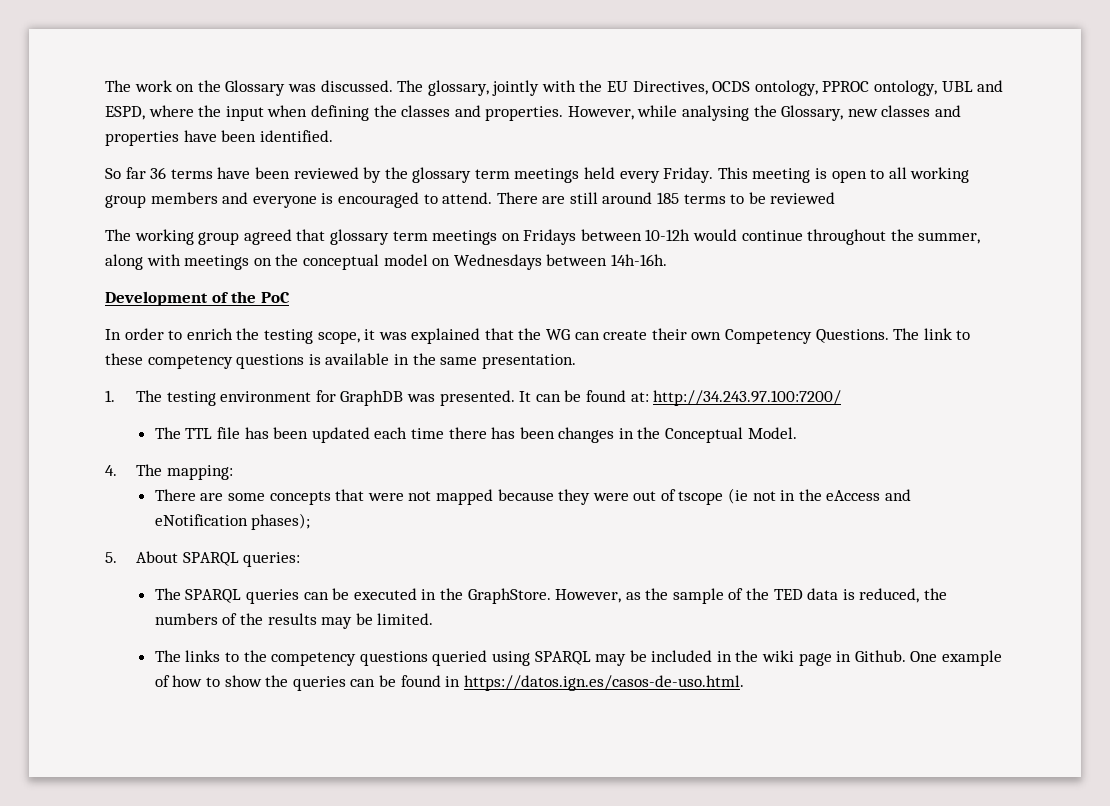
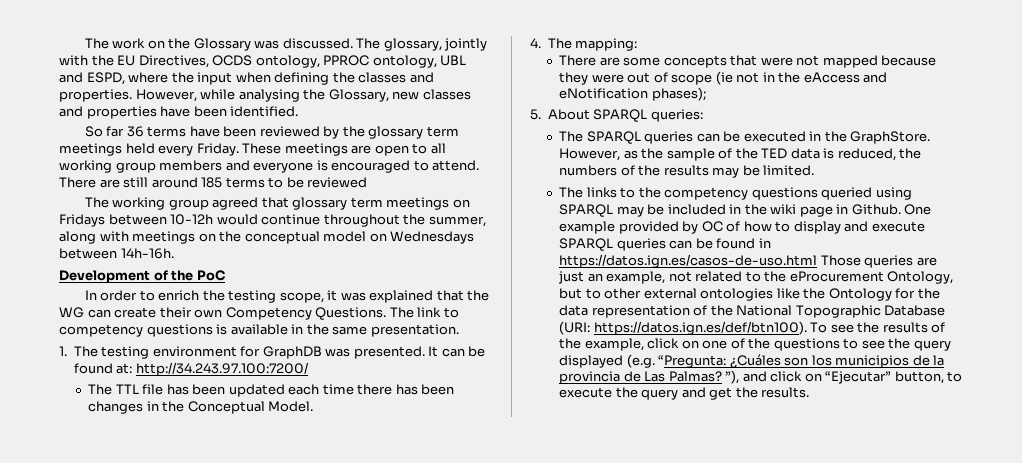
[717,167,828,183] This meeting is -> [242,143,372,156] These meetings are
[105,353,143,365] these -> (459, 312) none
[678,491,724,505] tscope -> [671,74,713,85] scope
[154,675,289,687] of how to show the -> [618,221,925,234] [559,238,614,251] provided by OC of how to display and execute SPARQL
[463,675,744,691] https://datos.ign.es/casos-de-uso.html. -> [559,254,937,268] [558,271,954,284] [559,288,940,301] [559,305,946,318] [559,321,946,335] [559,338,951,351] [559,354,945,368] [559,370,963,384] [559,387,810,400] https://datos.ign.es/casos-de-uso.html Those queries are just an example, not related to the eProcurement Ontology, but to other external ontologies like the Ontology for the data representation of the National Topographic Database (URI: https://datos.ign.es/def/btn100). To see the results of the example, click on one of the questions to see the query displayed (e.g. “Pregunta: ¿Cuáles son los municipios de la provincia de Las Palmas? ”), and click on “Ejecutar” button, to execute the query and get the results.

